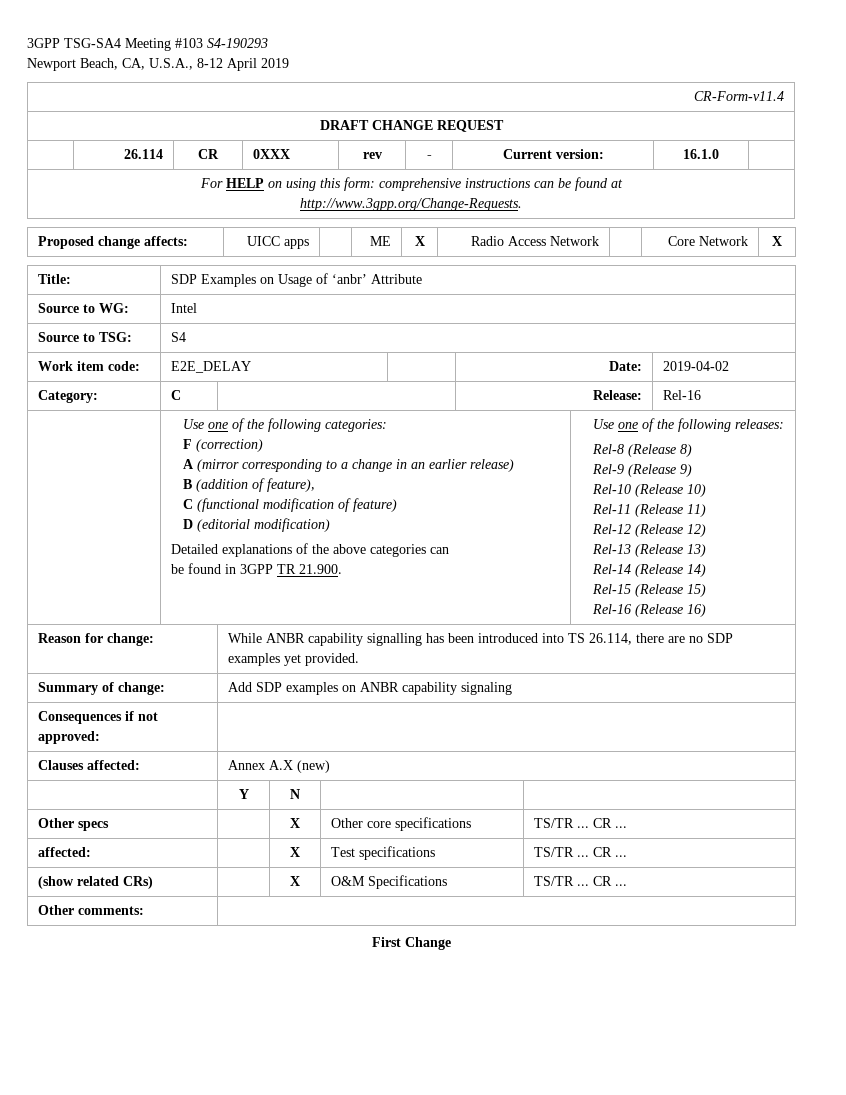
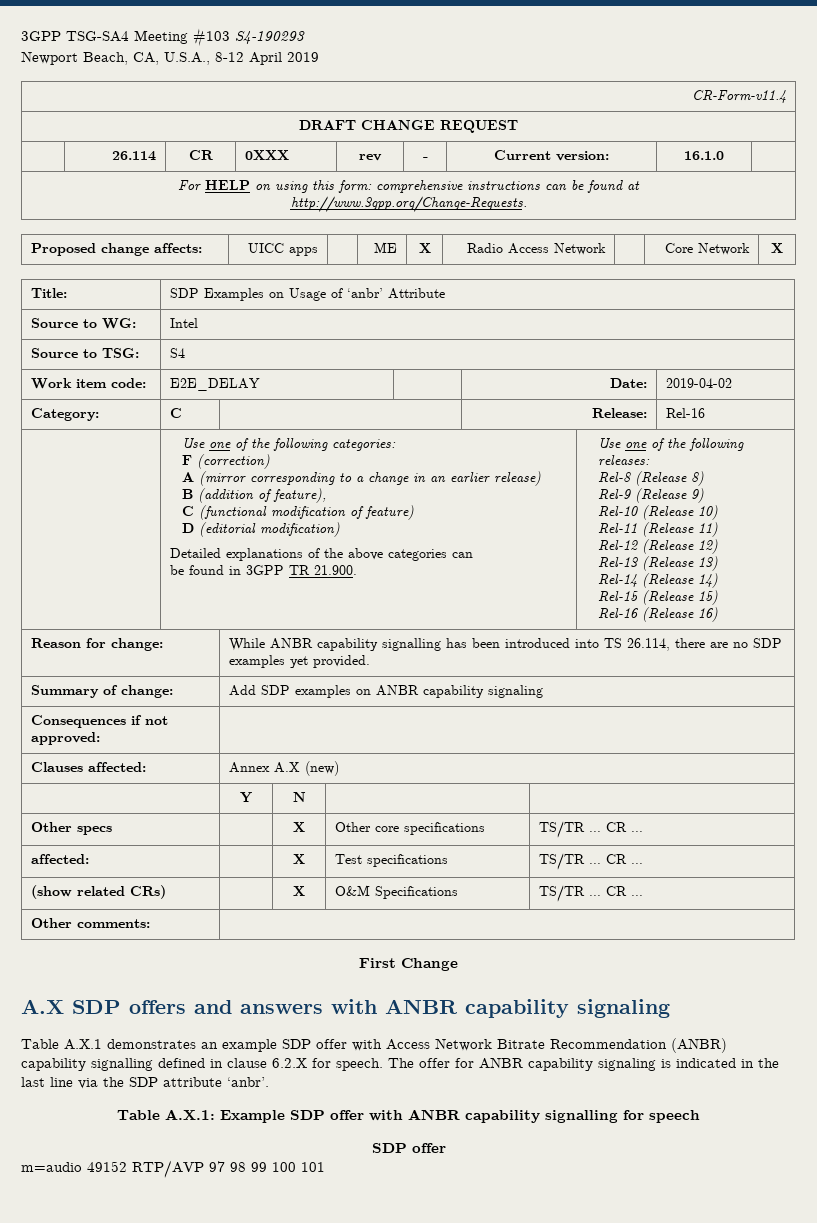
(451, 943) none -> [21,999,670,1018] [21,1038,727,1053] [21,1057,779,1071] [21,1077,269,1089] [117,1109,700,1123] [371,1143,446,1153] [21,1160,325,1178] // A.X SDP offers and answers with ANBR capability signaling // Table A.X.1 demonstrates an example SDP offer with Access Network Bitrate Recommendation (ANBR) capability signalling defined in clause 6.2.X for speech. The offer for ANBR capability signaling is indicated in the last line via the SDP attribute ‘anbr’. // Table A.X.1: Example SDP offer with ANBR capability signalling for speech // SDP offer // m=audio 49152 RTP/AVP 97 98 99 100 101

